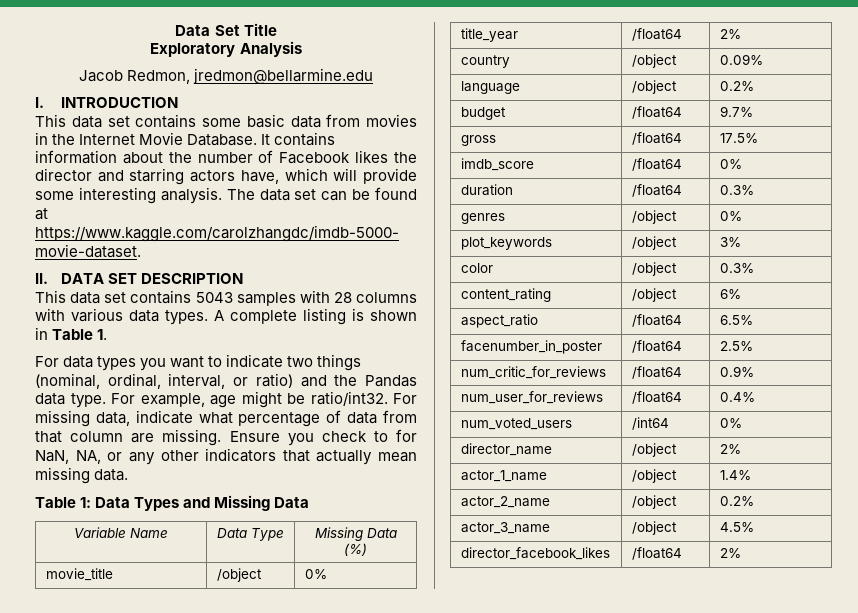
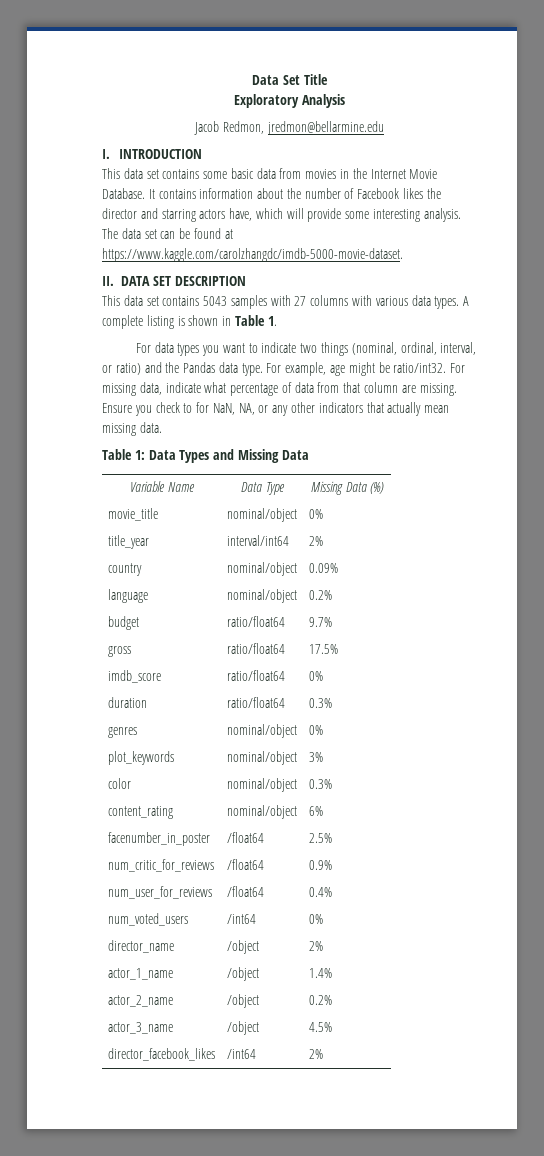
[333,292,352,303] 28 -> [294,296,307,306] 27
[216,568,262,582] /object -> [226,508,297,522] nominal/object
[631,28,682,41] /float64 -> [226,535,289,546] interval/int64
[631,54,677,68] /object -> [226,562,297,576] nominal/object
[631,80,677,94] /object -> [226,589,297,603] nominal/object
[631,106,682,119] /float64 -> [226,616,285,627] ratio/float64
[631,132,682,145] /float64 -> [226,643,285,654] ratio/float64
[631,158,682,171] /float64 -> [226,670,285,681] ratio/float64
[631,184,682,197] /float64 -> [226,697,285,708] ratio/float64
[631,210,677,224] /object -> [226,724,297,738] nominal/object
[631,236,677,250] /object -> [226,751,297,765] nominal/object
[631,262,677,276] /object -> [226,778,297,792] nominal/object
[631,288,677,302] /object -> [226,805,297,819] nominal/object
[460,314,538,328] [631,314,682,327] [719,315,753,325] // aspect_ratio | /float64 | 6.5% -> (323, 811) none
[631,547,682,560] /float64 -> [226,1049,256,1059] /int64

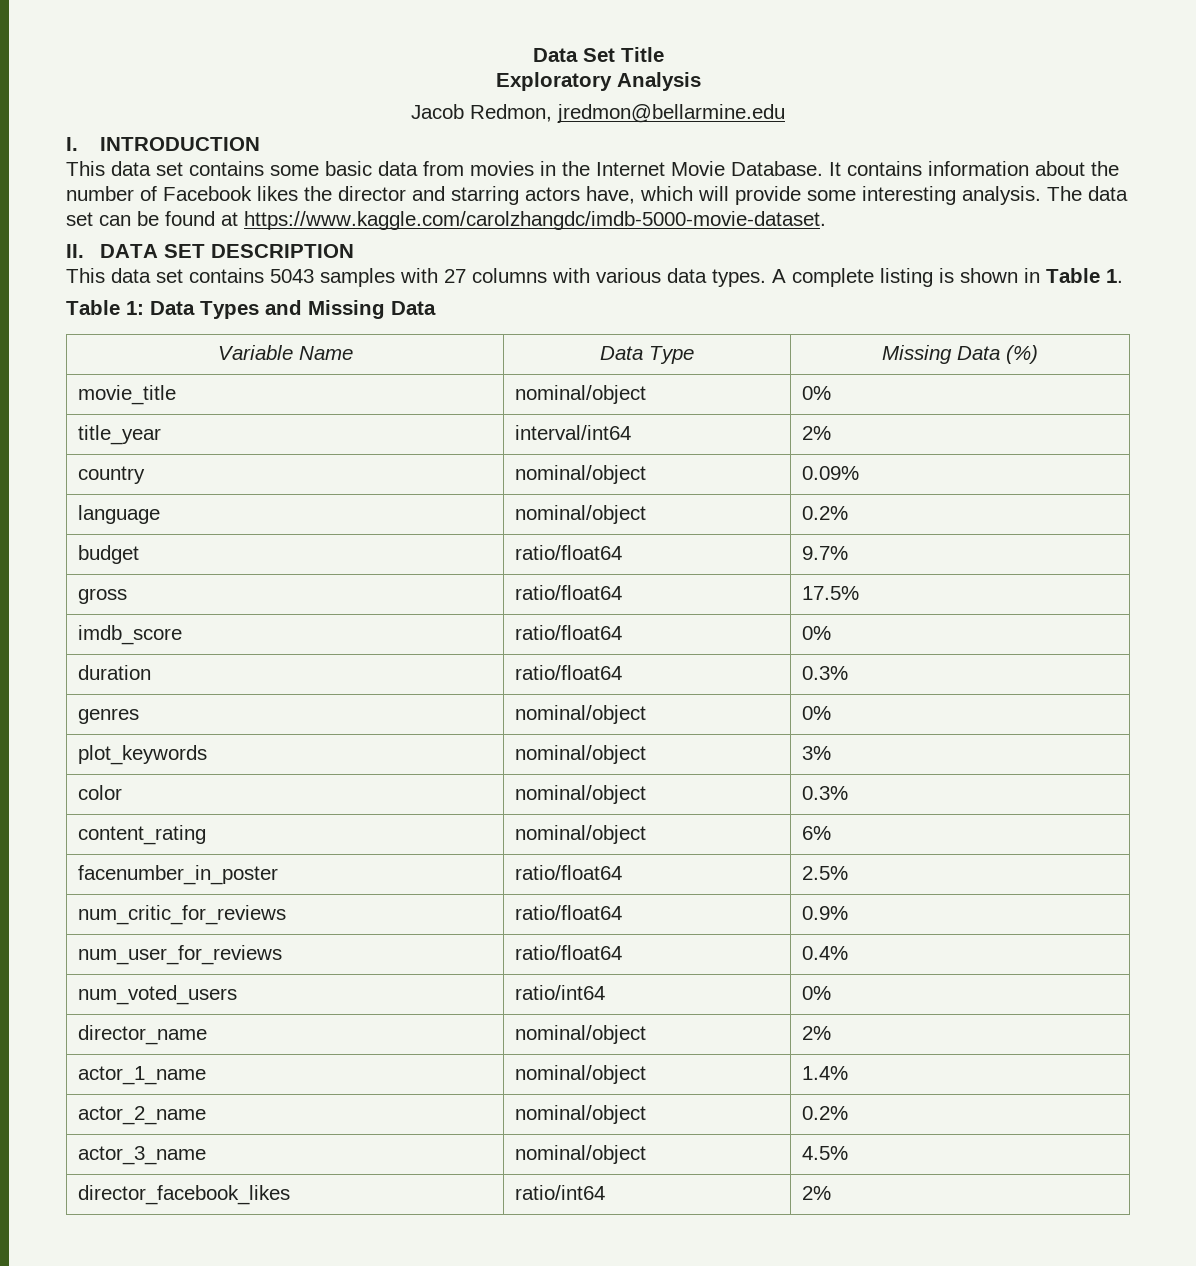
[135,342,477,356] [102,362,466,376] [102,382,457,396] [102,402,450,416] [102,422,162,436] // For data types you want to indicate two things (nominal, ordinal, interval, or ratio) and the Pandas data type. For example, age might be ratio/int32. For missing data, indicate what percentage of data from that column are missing. Ensure you check to for NaN, NA, or any other indicators that actually mean missing data. -> (1123, 276) none
[226,832,264,843] /float64 -> [514,865,622,880] ratio/float64
[226,859,264,870] /float64 -> [514,905,622,920] ratio/float64
[226,886,264,897] /float64 -> [514,945,622,960] ratio/float64
[226,914,256,924] /int64 -> [514,985,605,1000] ratio/int64
[226,940,259,954] /object -> [514,1025,646,1044] nominal/object
[226,967,259,981] /object -> [514,1065,646,1084] nominal/object
[226,994,259,1008] /object -> [514,1105,646,1124] nominal/object
[226,1021,259,1035] /object -> [514,1145,646,1164] nominal/object
[226,1049,256,1059] /int64 -> [514,1185,605,1200] ratio/int64

